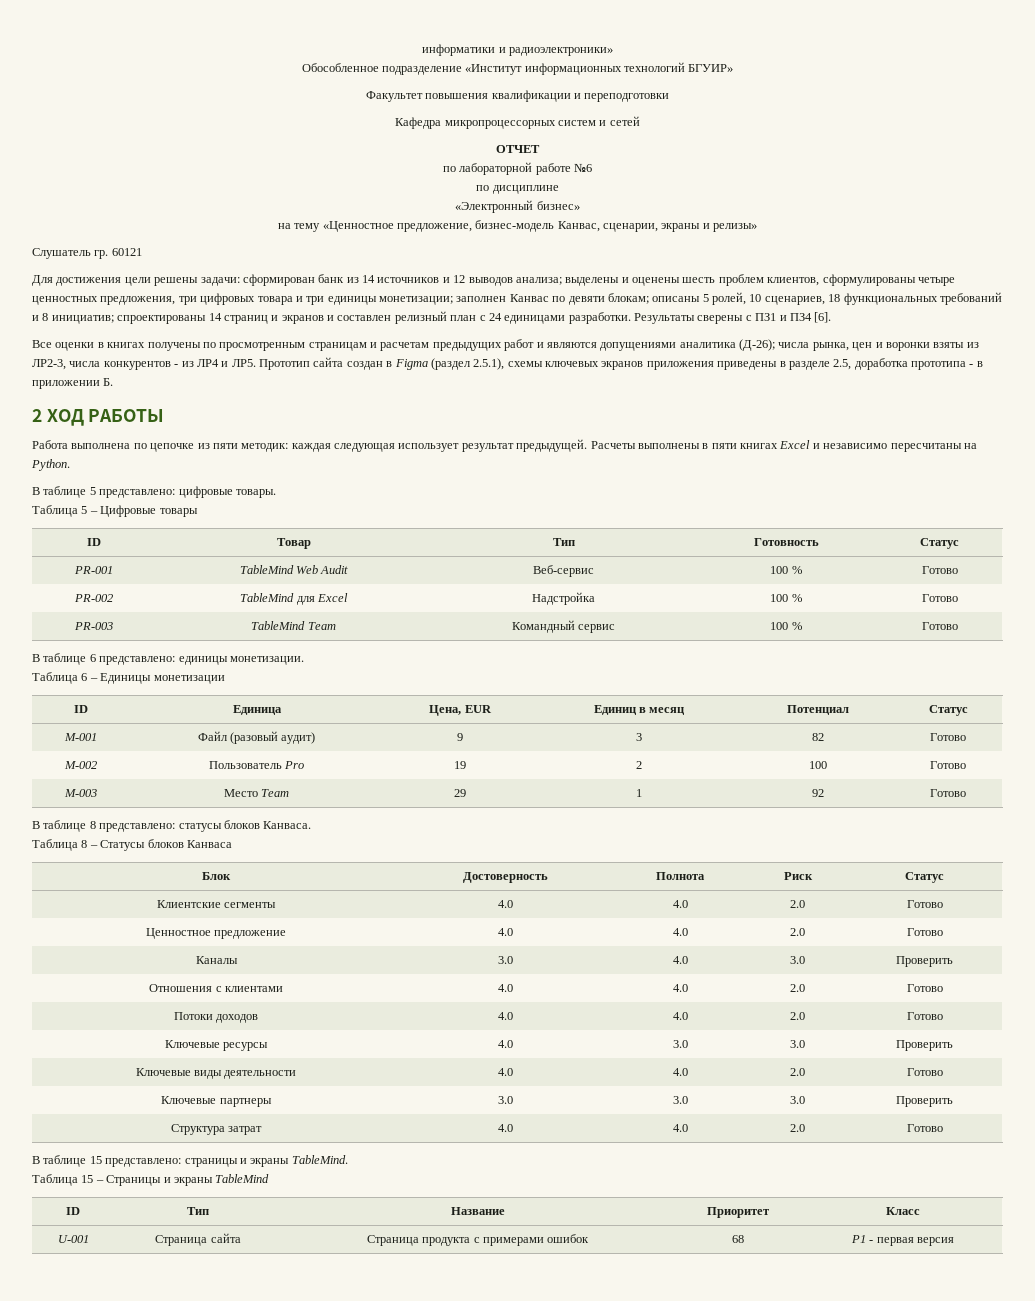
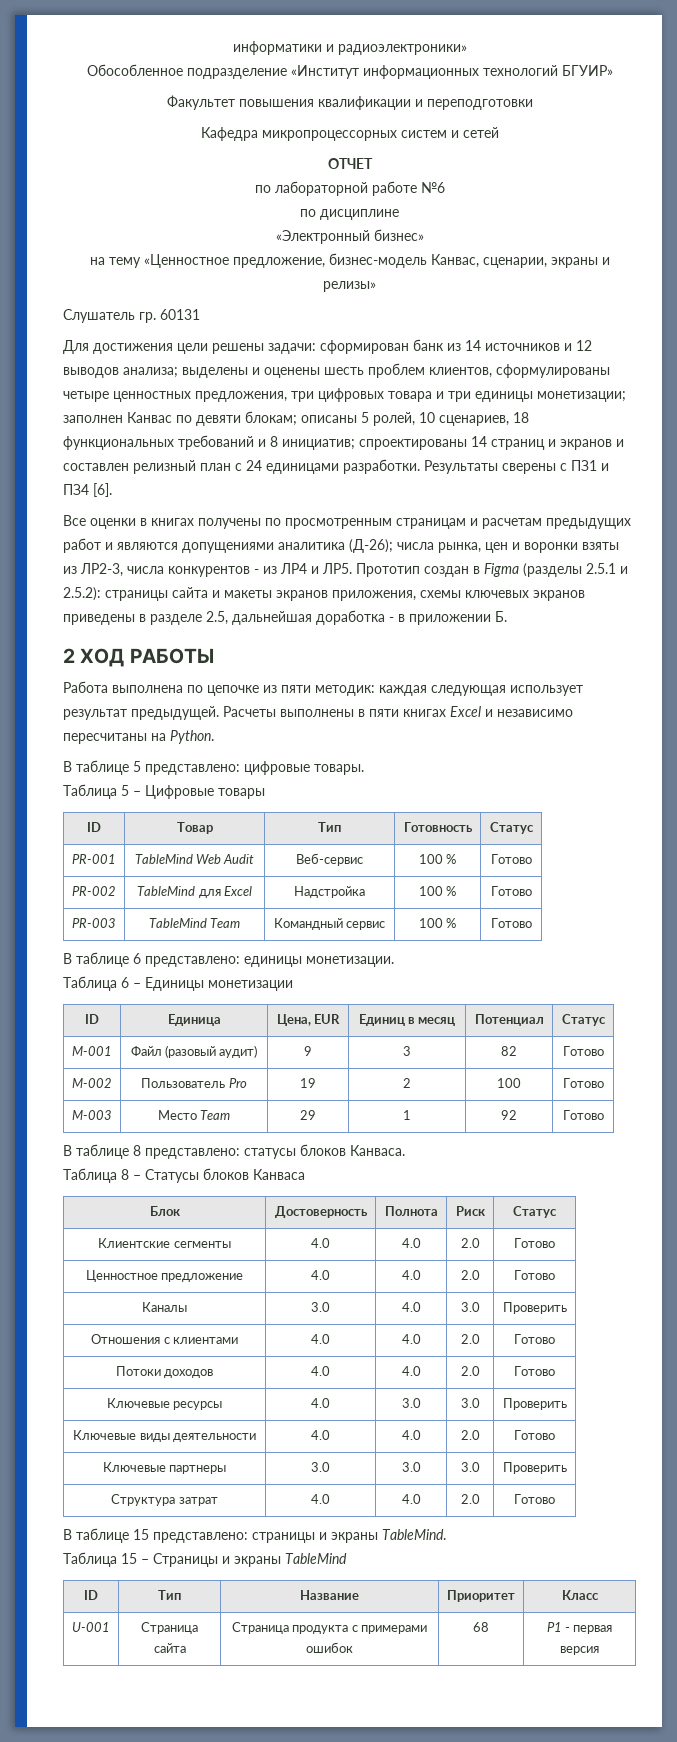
[111,248,142,256] 60121 -> [160,309,200,320] 60131
[313,357,344,367] сайта -> (420, 570) none
[430,358,505,370] (раздел 2.5.1), -> [523,563,628,577] [63,587,416,601] (разделы 2.5.1 и 2.5.2): страницы сайта и макеты экранов приложения,
[646,361,714,370] приложения -> (585, 595) none
[854,358,966,370] доработка прототипа -> [232,610,385,625] дальнейшая доработка

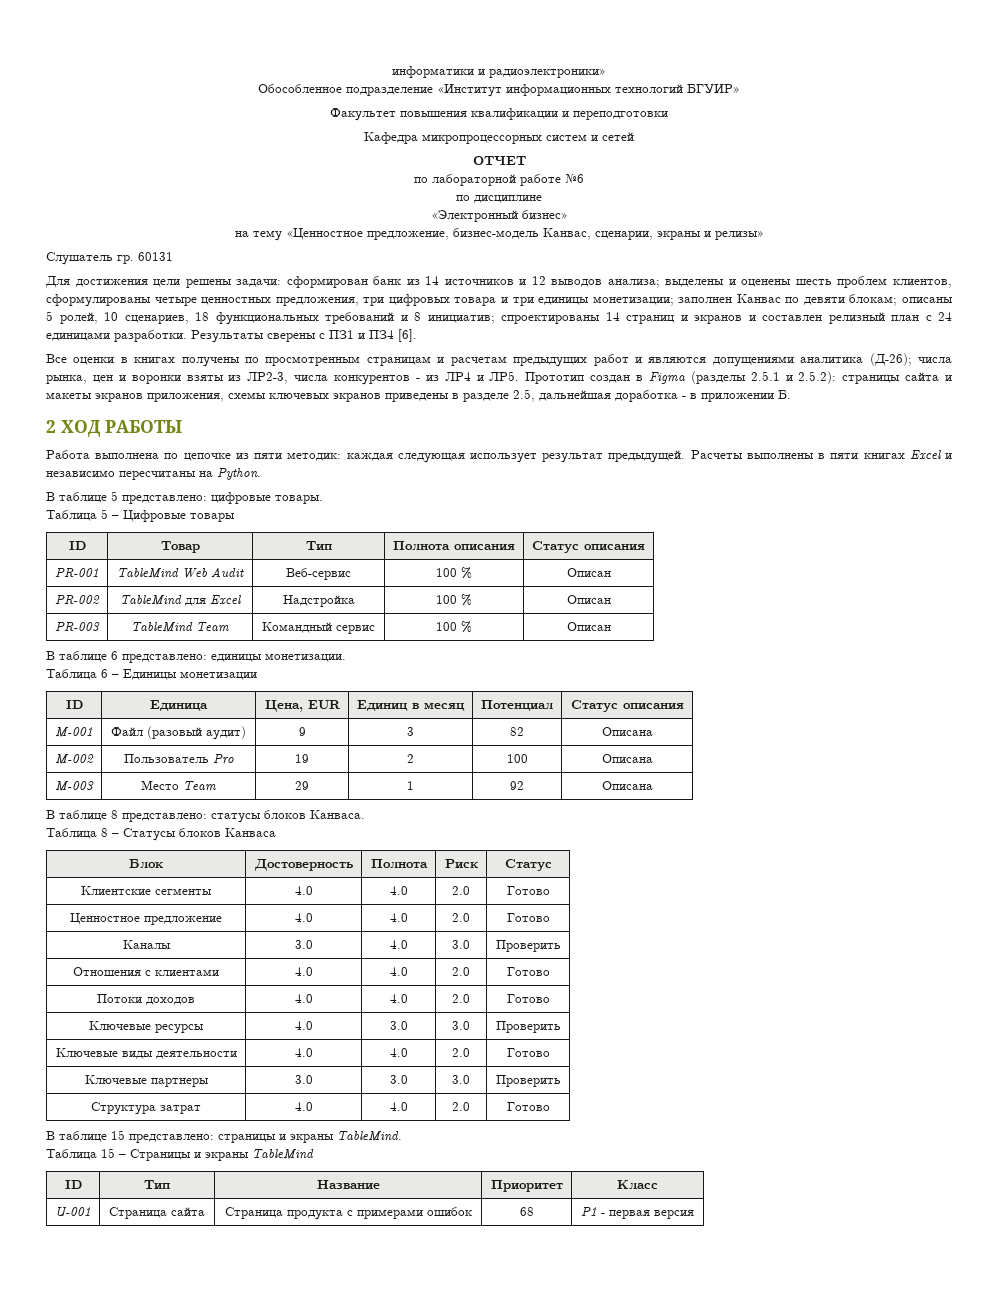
[403,822,473,832] [489,822,534,834] Готовность | Статус -> [393,541,515,550] [532,541,645,553] Полнота описания | Статус описания
[490,854,532,864] Готово -> [566,568,611,577] Описан
[490,886,532,896] Готово -> [566,595,611,604] Описан
[490,918,532,928] Готово -> [566,622,611,631] Описан
(606, 1020) none -> [622,703,684,709] описания
[562,1046,604,1056] Готово -> [601,727,653,736] Описана
[562,1078,604,1088] Готово -> [601,754,653,763] Описана
[562,1110,604,1120] Готово -> [601,781,653,790] Описана

